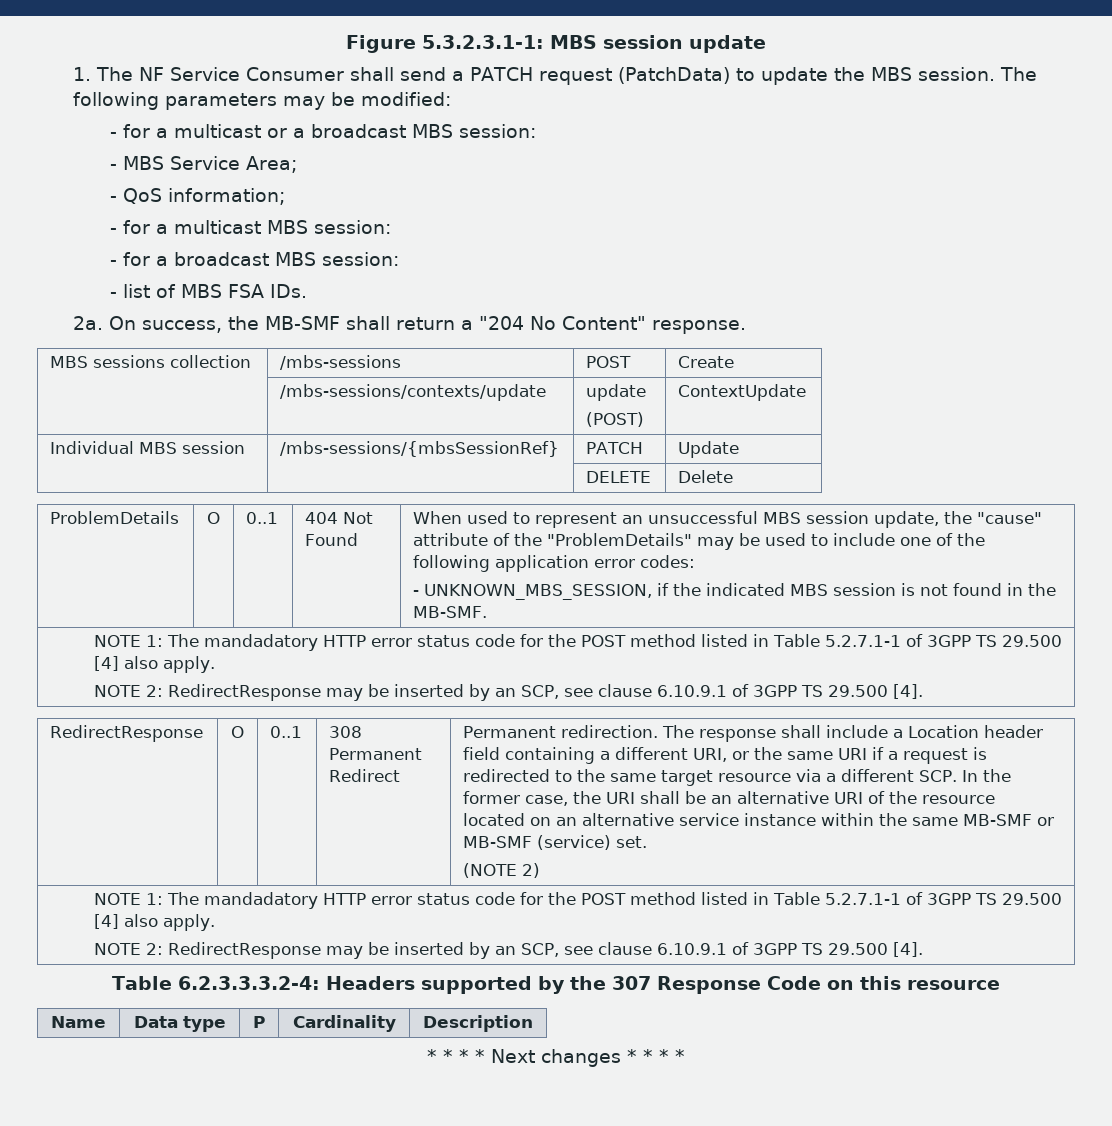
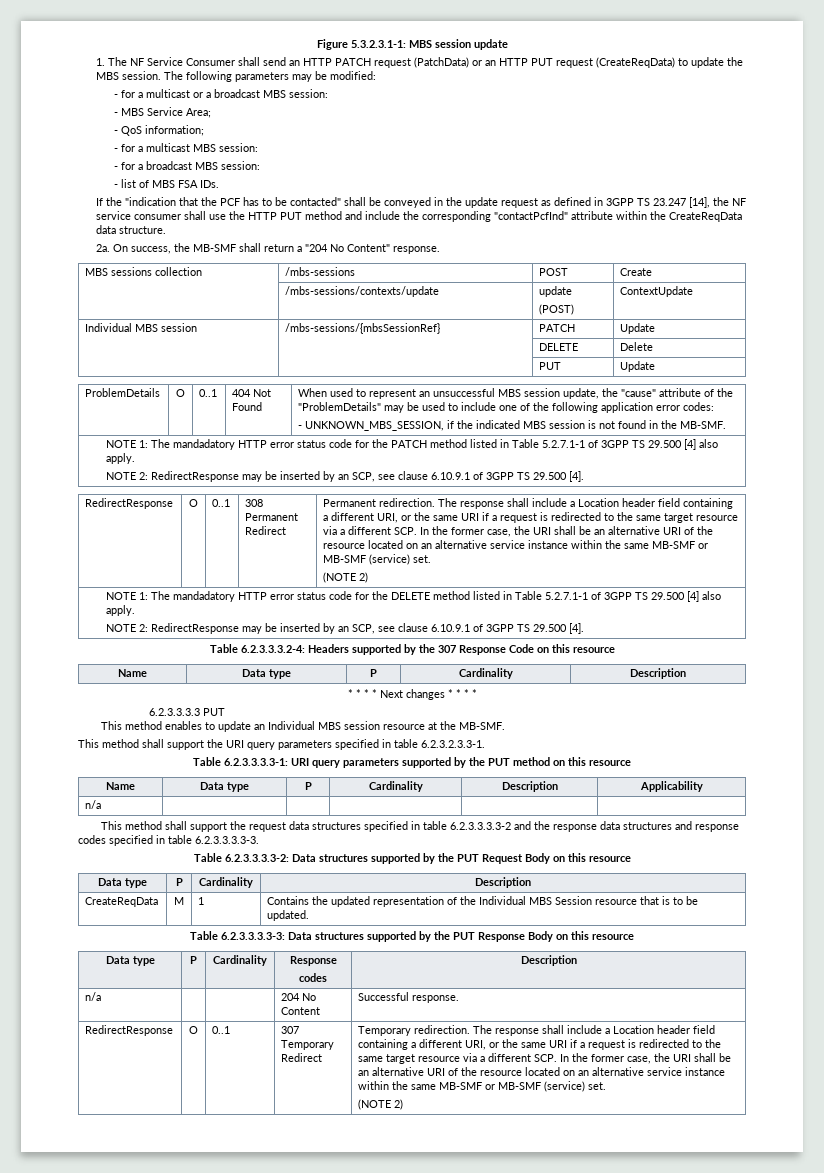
[452,71,465,81] a -> [288,58,332,66] an HTTP
(731, 75) none -> [471,57,675,68] or an HTTP PUT request (CreateReqData)
(307, 291) none -> [95,197,746,208] [95,211,742,222] [95,225,166,234] // If the "indication that the PCF has to be contacted" shall be conveyed in the update request as defined in 3GPP TS 23.247 [14], the NF service consumer shall use the HTTP PUT method and include the corresponding "contactPcfInd" attribute within the CreateReqData data structure.
(734, 476) none -> [539,362,562,370] [620,361,656,372] // | | PUT | Update
[580,635,626,647] POST -> [391,440,428,448] PATCH
[580,893,626,905] POST -> [391,592,431,600] DELETE
(685, 1056) none -> [149,708,226,716] [100,721,505,732] [78,739,485,750] [193,757,631,768] [106,782,135,790] [200,782,249,792] [304,782,312,790] [368,781,423,792] [501,781,558,792] [639,781,703,792] [85,800,102,809] [100,821,739,832] [78,835,259,846] [193,853,631,864] [98,878,147,888] [175,878,183,886] [199,877,253,888] [475,877,531,888] [85,897,159,907] [174,897,184,905] [198,897,205,905] [267,896,699,907] [267,910,310,921] [190,931,634,942] [105,956,155,966] [190,956,197,964] [213,955,267,966] [289,956,337,966] [299,973,327,982] [520,955,577,966] [85,992,102,1001] [281,993,317,1001] [281,1007,321,1015] [358,992,460,1003] [85,1025,174,1036] [189,1026,198,1034] [212,1026,231,1034] [281,1026,300,1034] [281,1040,335,1050] [281,1053,323,1062] [358,1025,716,1036] [358,1039,722,1050] [358,1053,732,1064] [358,1067,726,1076] [358,1081,607,1092] [358,1099,404,1110] // 6.2.3.3.3.3 PUT // This method enables to update an Individual MBS session resource at the MB-SMF. // This method shall support the URI query parameters specified in table 6.2.3.2.3.3-1. // Table 6.2.3.3.3.3-1: URI query parameters supported by the PUT method on this resource // Name | Data type | P | Cardinality | Description | Applicability // n/a | | | | | // This method shall support the request data structures specified in table 6.2.3.3.3.3-2 and the response data structures and response codes specified in table 6.2.3.3.3.3-3. // Table 6.2.3.3.3.3-2: Data structures supported by the PUT Request Body on this resource // Data type | P | Cardinality | Description // CreateReqData | M | 1 | Contains the updated representation of the Individual MBS Session resource that is to be updated. // Table 6.2.3.3.3.3-3: Data structures supported by the PUT Response Body on this resource // Data type | P | Cardinality | Response // codes | Description // n/a | | | 204 No Content | Successful response. // RedirectResponse | O | 0..1 | 307 Temporary Redirect | Temporary redirection. The response shall include a Location header field containing a different URI, or the same URI if a request is redirected to the same target resource via a different SCP. In the former case, the URI shall be an alternative URI of the resource located on an alternative service instance within the same MB-SMF or MB-SMF (service) set. // (NOTE 2)

